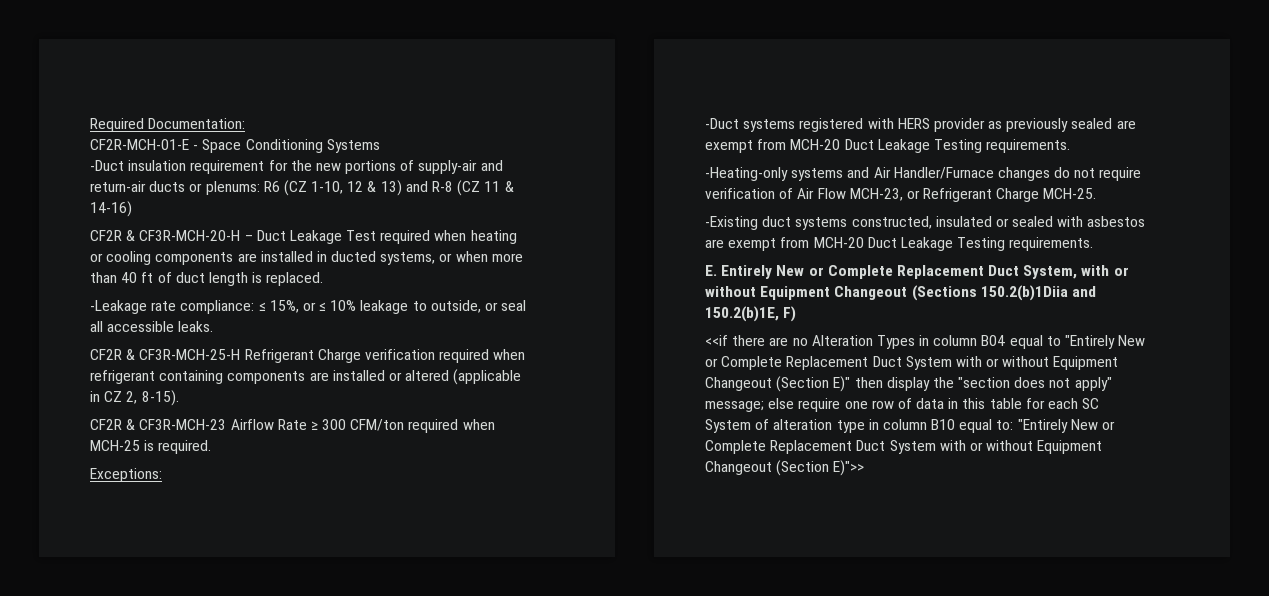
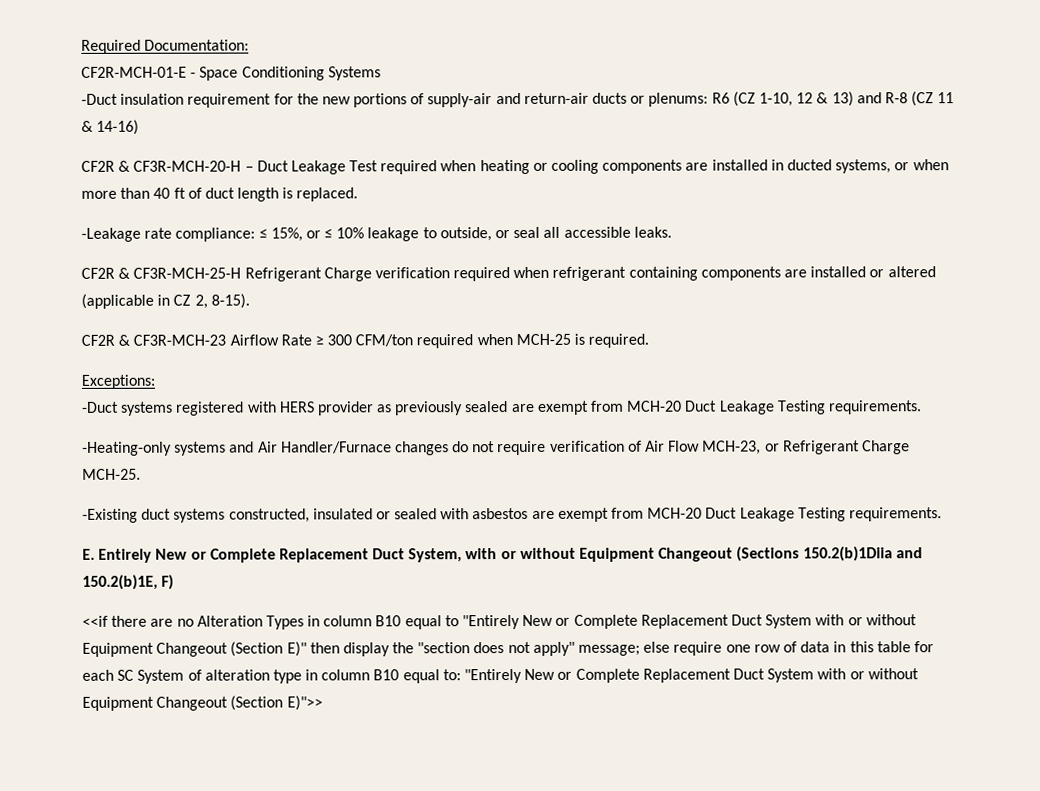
[981,335,1006,346] B04 -> [375,615,402,627] B10

